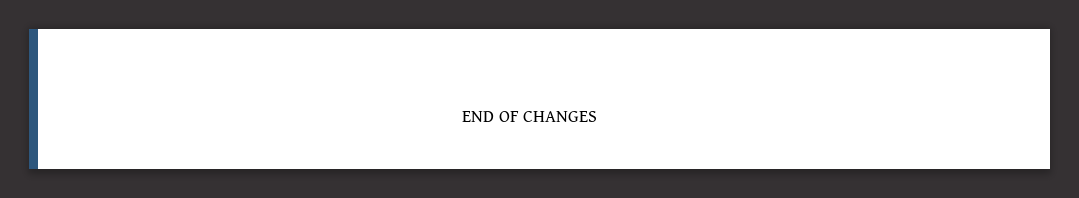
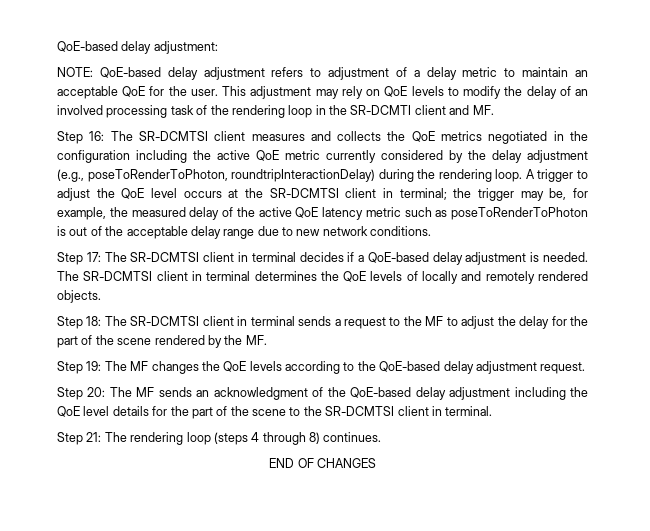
(461, 116) none -> [57,41,218,54] [57,67,589,80] [57,86,589,99] [57,105,494,118] [57,131,589,144] [57,150,588,163] [57,169,588,182] [57,188,589,201] [57,207,588,220] [57,226,432,239] [57,252,588,265] [57,271,589,284] [57,290,101,303] [57,316,589,329] [57,335,267,348] [57,361,586,374] [57,387,588,400] [57,406,493,419] [57,432,382,445] QoE-based delay adjustment: // NOTE: QoE-based delay adjustment refers to adjustment of a delay metric to maintain an acceptable QoE for the user. This adjustment may rely on QoE levels to modify the delay of an involved processing task of the rendering loop in the SR-DCMTI client and MF. // Step 16: The SR-DCMTSI client measures and collects the QoE metrics negotiated in the configuration including the active QoE metric currently considered by the delay adjustment (e.g., poseToRenderToPhoton, roundtripInteractionDelay) during the rendering loop. A trigger to adjust the QoE level occurs at the SR-DCMTSI client in terminal; the trigger may be, for example, the measured delay of the active QoE latency metric such as poseToRenderToPhoton is out of the acceptable delay range due to new network conditions. // Step 17: The SR-DCMTSI client in terminal decides if a QoE-based delay adjustment is needed. The SR-DCMTSI client in terminal determines the QoE levels of locally and remotely rendered objects. // Step 18: The SR-DCMTSI client in terminal sends a request to the MF to adjust the delay for the part of the scene rendered by the MF. // Step 19: The MF changes the QoE levels according to the QoE-based delay adjustment request. // Step 20: The MF sends an acknowledgment of the QoE-based delay adjustment including the QoE level details for the part of the scene to the SR-DCMTSI client in terminal. // Step 21: The rendering loop (steps 4 through 8) continues. //

